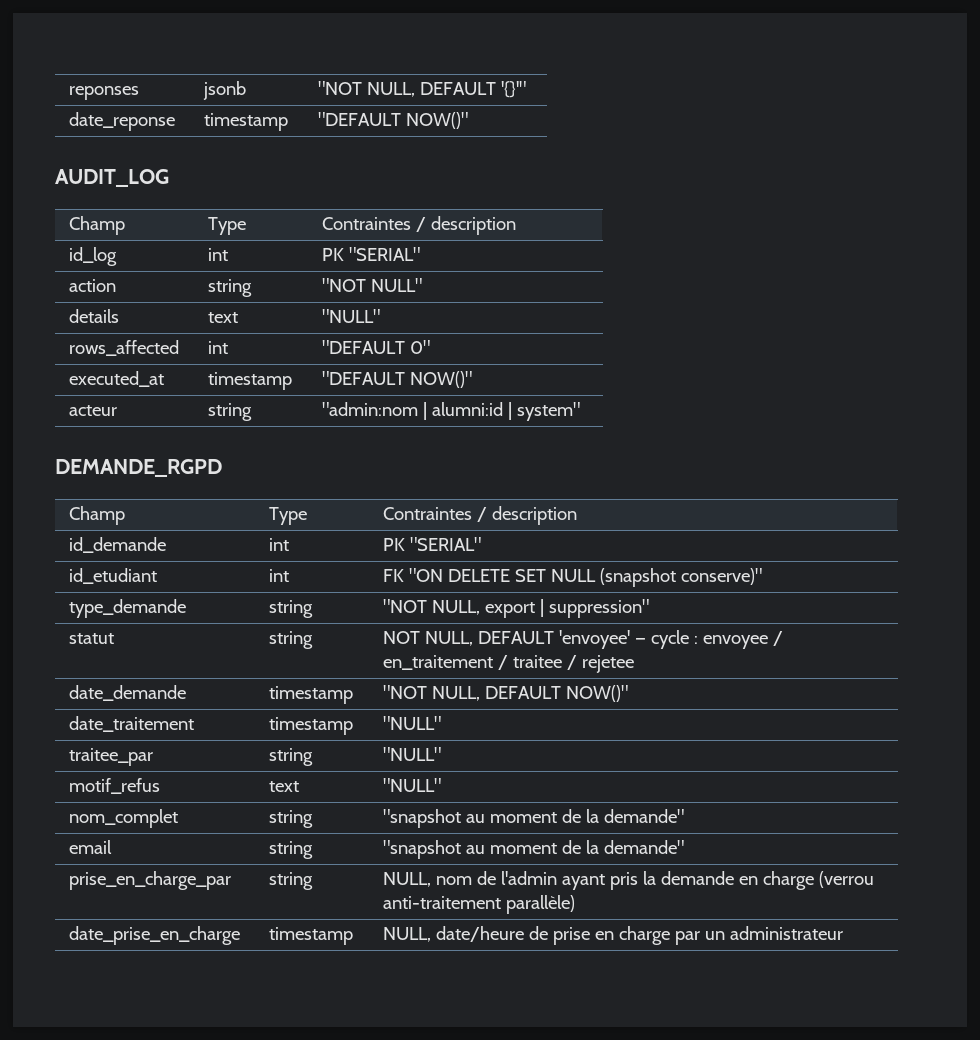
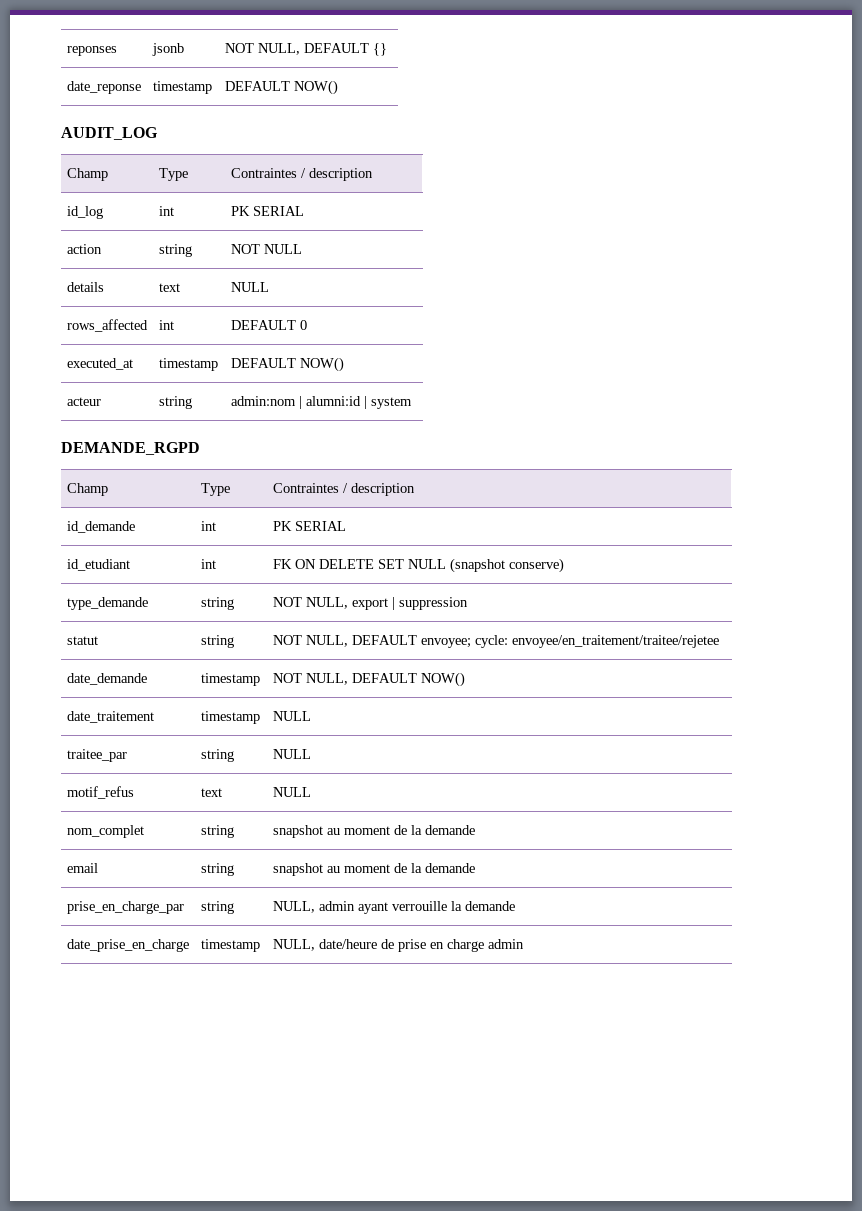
[318,81,527,98] "NOT NULL, DEFAULT '{}'" -> [224,43,387,56] NOT NULL, DEFAULT {}
[318,112,469,129] "DEFAULT NOW()" -> [224,80,338,95] DEFAULT NOW()
[349,247,421,261] "SERIAL" -> [252,206,304,216] SERIAL
[322,278,423,292] "NOT NULL" -> [230,244,302,254] NOT NULL
[322,309,381,323] "NULL" -> [230,282,269,292] NULL
[322,340,431,354] "DEFAULT 0" -> [230,320,307,330] DEFAULT 0
[322,371,473,388] "DEFAULT NOW()" -> [230,357,344,372] DEFAULT NOW()
[322,402,419,416] "admin:nom -> [230,396,296,406] admin:nom
[517,402,581,421] system" -> [370,397,412,409] system
[410,537,482,551] "SERIAL" -> [294,521,346,531] SERIAL
[409,568,444,582] "ON -> [294,559,316,569] ON
[681,568,763,585] conserve)" -> [508,558,564,573] conserve)
[383,599,428,613] "NOT -> [272,597,302,607] NOT
[549,599,650,618] suppression" -> [398,597,468,610] suppression
[559,630,784,649] [383,655,635,673] 'envoyee' — cycle : envoyee / en_traitement / traitee / rejetee -> [420,635,719,648] envoyee; cycle: envoyee/en_traitement/traitee/rejetee
[383,685,629,702] "NOT NULL, DEFAULT NOW()" -> [272,672,465,687] NOT NULL, DEFAULT NOW()
[383,716,442,730] "NULL" -> [272,711,311,721] NULL
[383,747,442,761] "NULL" -> [272,749,311,759] NULL
[383,778,442,792] "NULL" -> [272,787,311,797] NULL
[383,809,685,828] "snapshot au moment de la demande" -> [272,825,475,838] snapshot au moment de la demande
[383,840,685,859] "snapshot au moment de la demande" -> [272,863,475,876] snapshot au moment de la demande
[436,871,875,890] [383,895,576,914] nom de l'admin ayant pris la demande en charge (verrou anti-traitement parallèle) -> [318,901,515,914] admin ayant verrouille la demande
[675,926,844,945] par un administrateur -> [487,939,524,949] admin

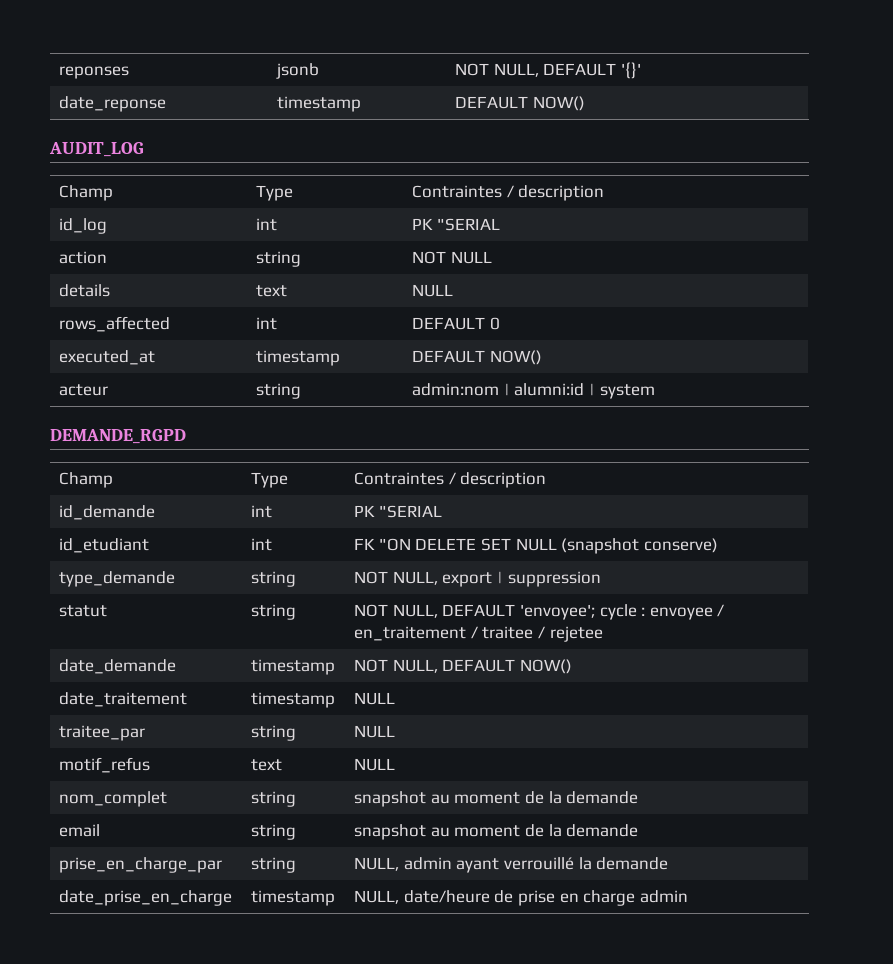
[372,43,387,56] {} -> [620,62,641,79] '{}'
[252,206,304,216] SERIAL -> [436,218,500,231] "SERIAL
[294,521,346,531] SERIAL -> [378,505,442,518] "SERIAL
[294,559,316,569] ON -> [378,538,411,551] "ON
[420,635,719,648] envoyee; cycle: envoyee/en_traitement/traitee/rejetee -> [519,604,725,620] [354,626,603,642] 'envoyee'; cycle : envoyee / en_traitement / traitee / rejetee
[391,901,447,911] verrouille -> [503,857,574,870] verrouillé

